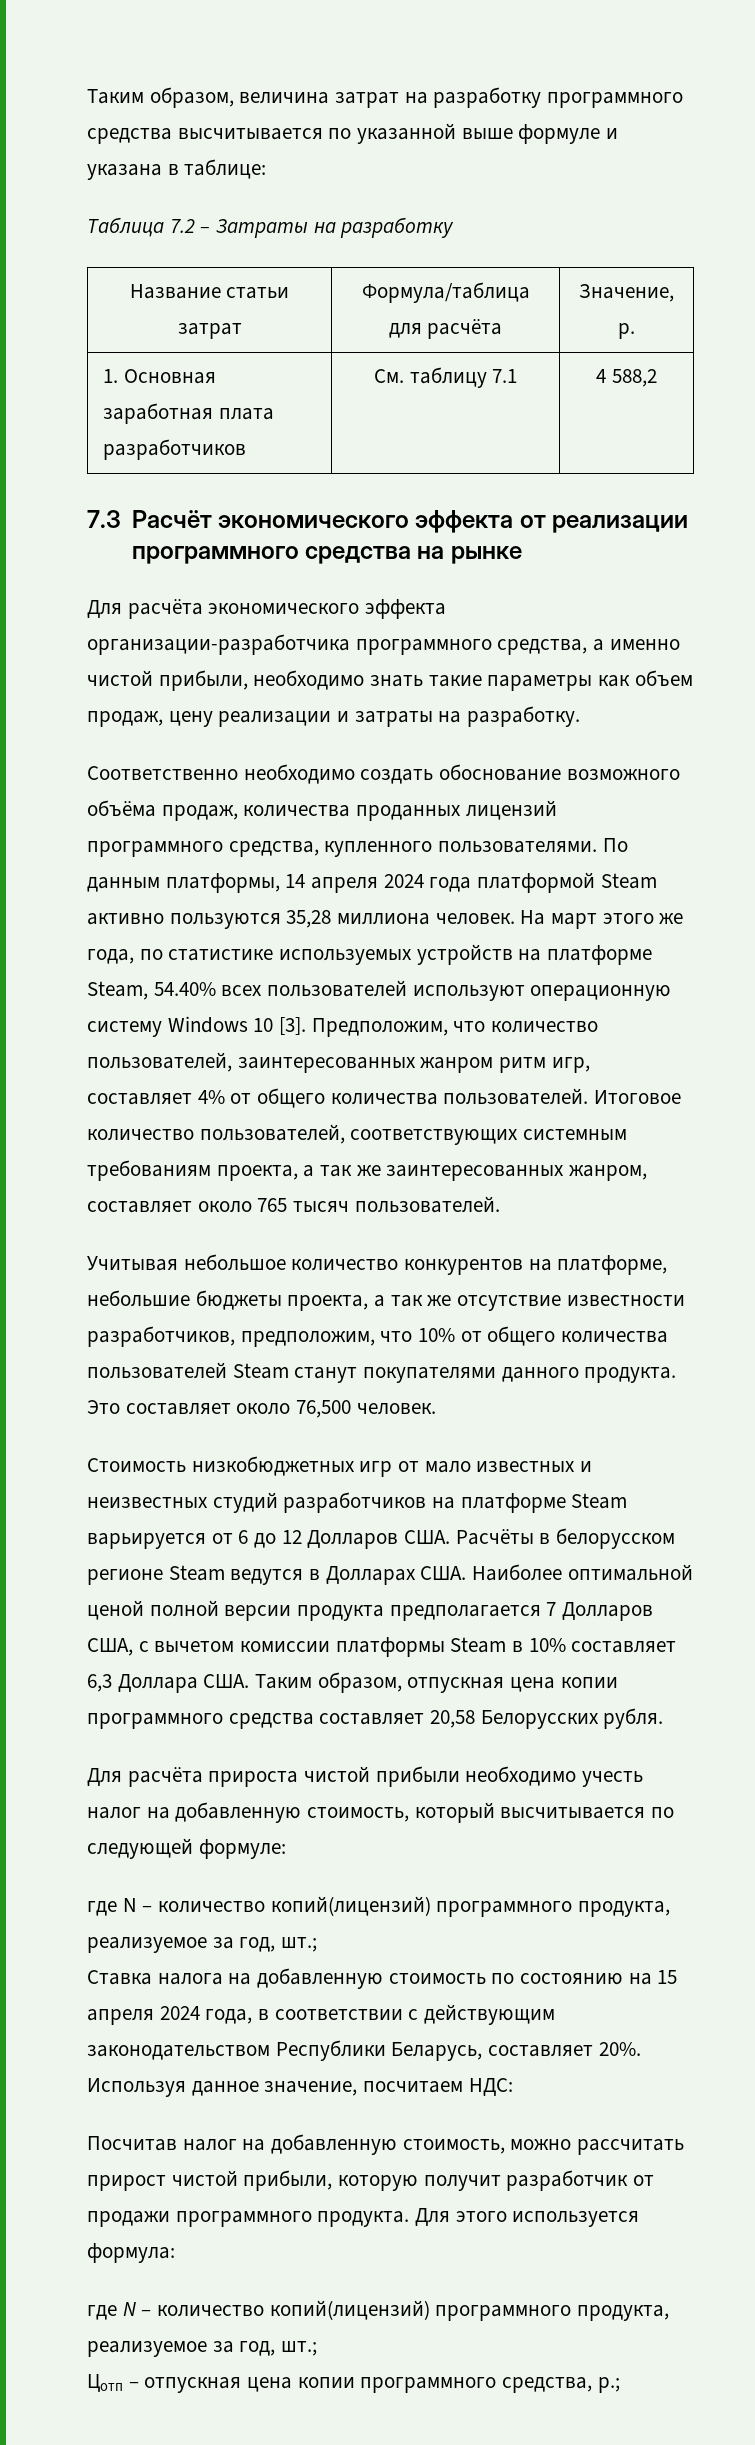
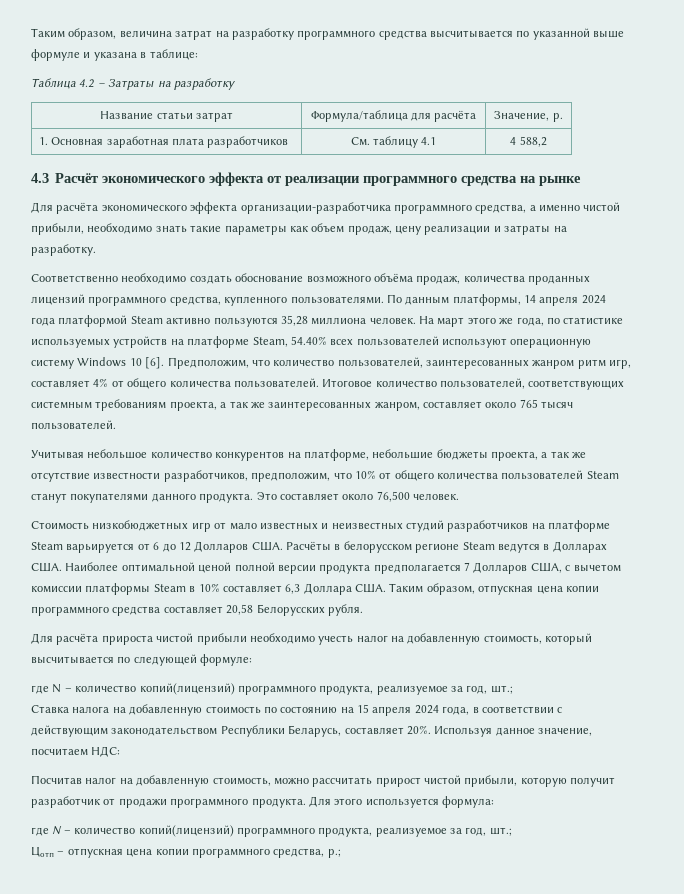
[169,219,195,233] 7.2 -> [79,79,95,88] 4.2
[492,369,518,383] 7.1 -> [421,137,437,145] 4.1
[87,510,121,528] 7.3 -> [31,173,49,183] 4.3
[279,1017,307,1035] [3]. -> [145,357,165,369] [6].

